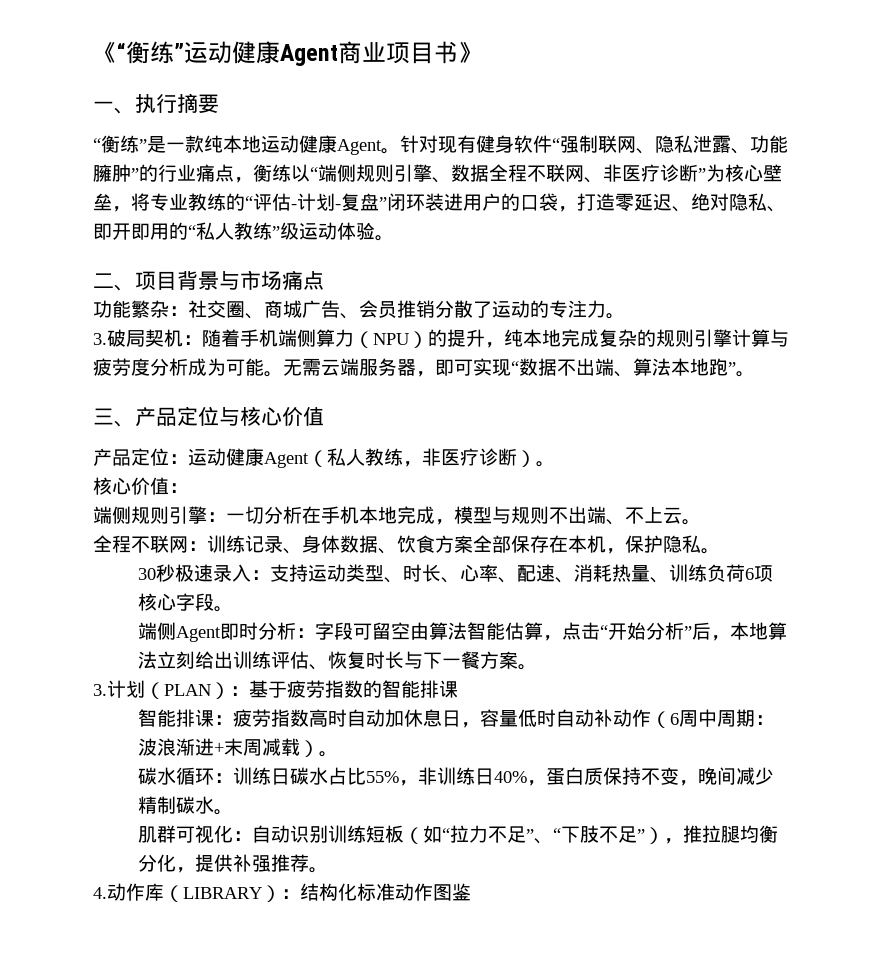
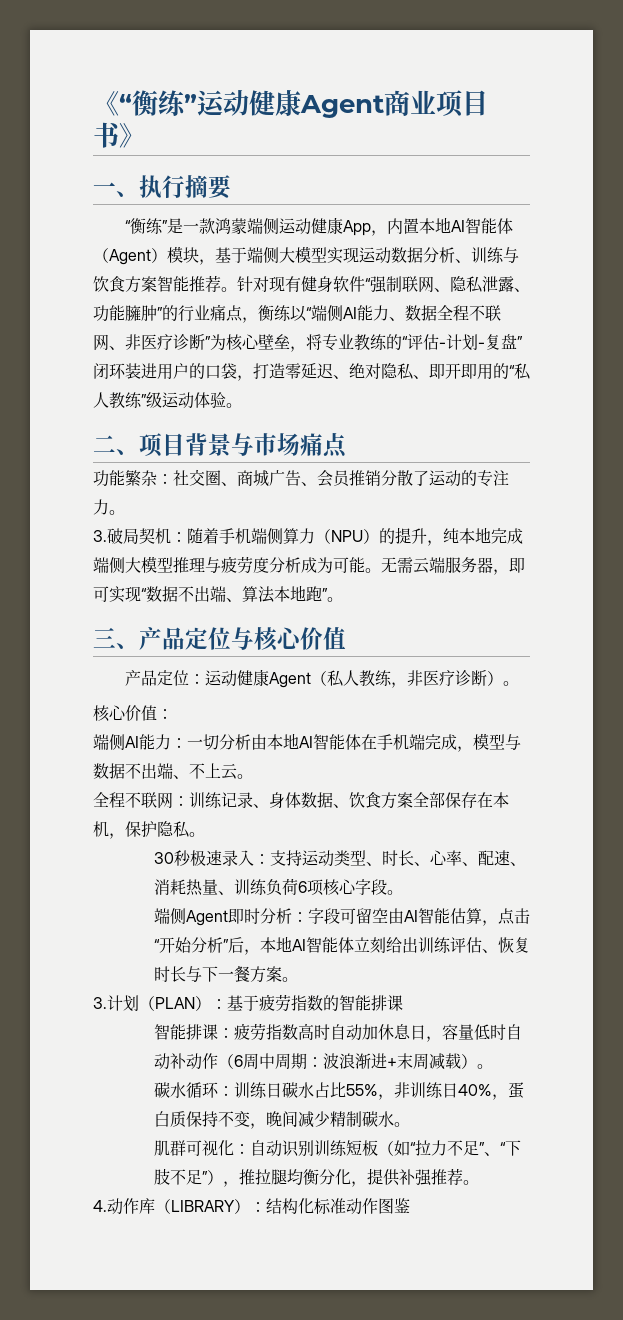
[204,135,382,155] 纯本地运动健康Agent -> [215,217,514,236] [93,246,519,265] [93,275,221,293] 鸿蒙端侧运动健康App，内置本地AI智能体（Agent）模块，基于端侧大模型实现运动数据分析、训练与饮食方案智能推荐
[356,164,432,182] 规则引擎 -> [343,305,389,321] AI能力
[599,329,770,347] 复杂的规则引擎计算 -> [93,556,205,573] 端侧大模型推理
[131,506,207,524] 规则引擎 -> [125,734,171,750] AI能力
[302,506,397,524] 在手机本地 -> [251,733,425,750] 由本地AI智能体在手机端
[511,506,549,524] 规则 -> [93,763,125,779] 数据
[429,622,468,640] 算法 -> [403,910,418,922] AI
[768,622,788,640] [138,651,158,669] 算法 -> [291,937,354,953] AI智能体

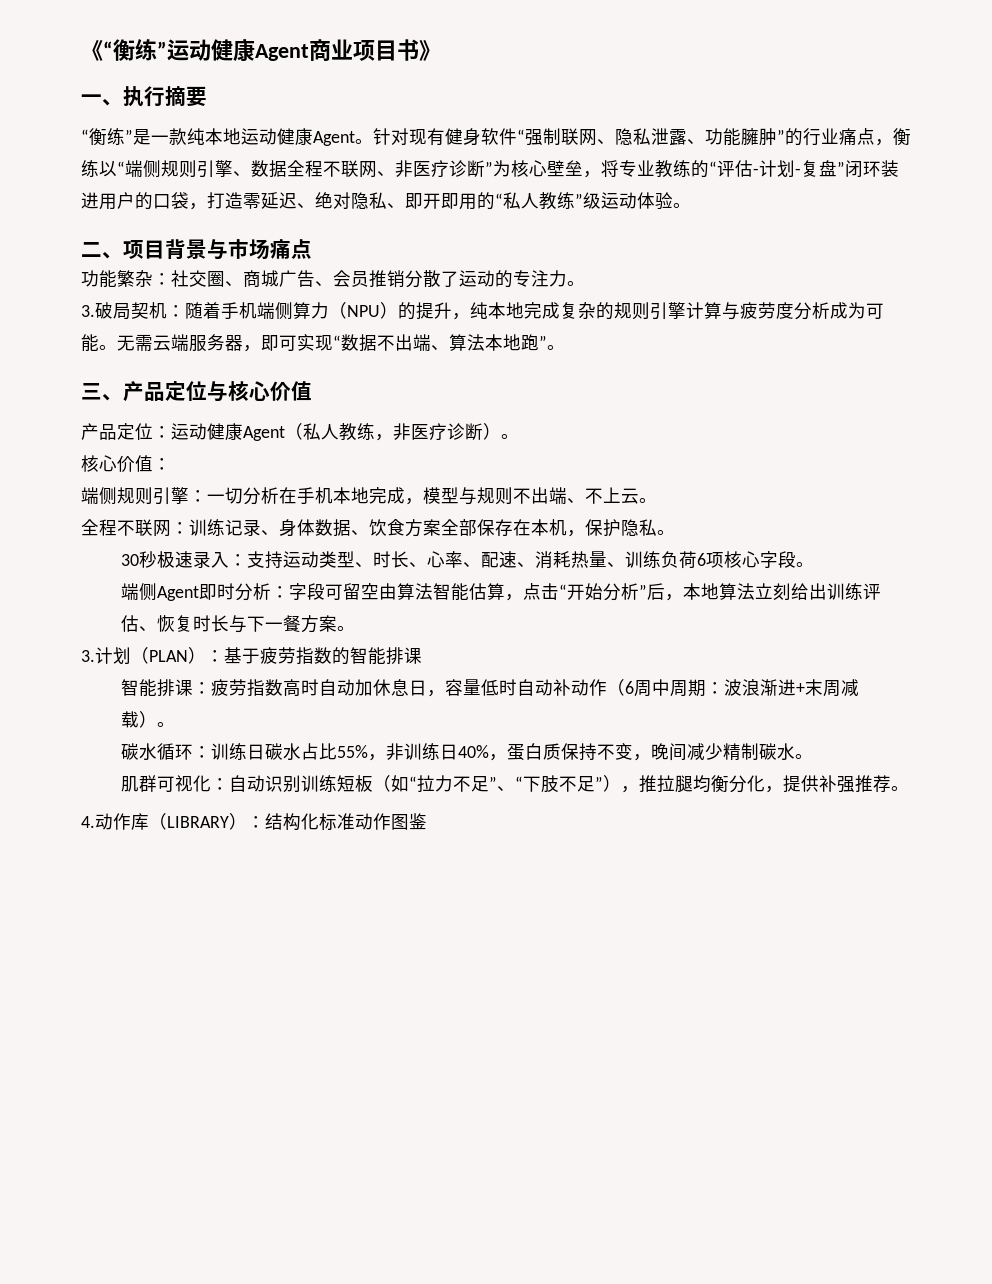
[215,217,514,236] [93,246,519,265] [93,275,221,293] 鸿蒙端侧运动健康App，内置本地AI智能体（Agent）模块，基于端侧大模型实现运动数据分析、训练与饮食方案智能推荐 -> [187,128,355,146] 纯本地运动健康Agent
[343,305,389,321] AI能力 -> [161,160,233,178] 规则引擎
[93,556,205,573] 端侧大模型推理 -> [560,302,722,320] 复杂的规则引擎计算
[125,734,171,750] AI能力 -> [117,487,189,505] 规则引擎
[251,733,425,750] 由本地AI智能体在手机端 -> [279,487,369,505] 在手机本地
[93,763,125,779] 数据 -> [477,487,513,505] 规则
[403,910,418,922] AI -> [397,583,434,600] 算法
[291,937,354,953] AI智能体 -> [719,583,756,600] 算法

